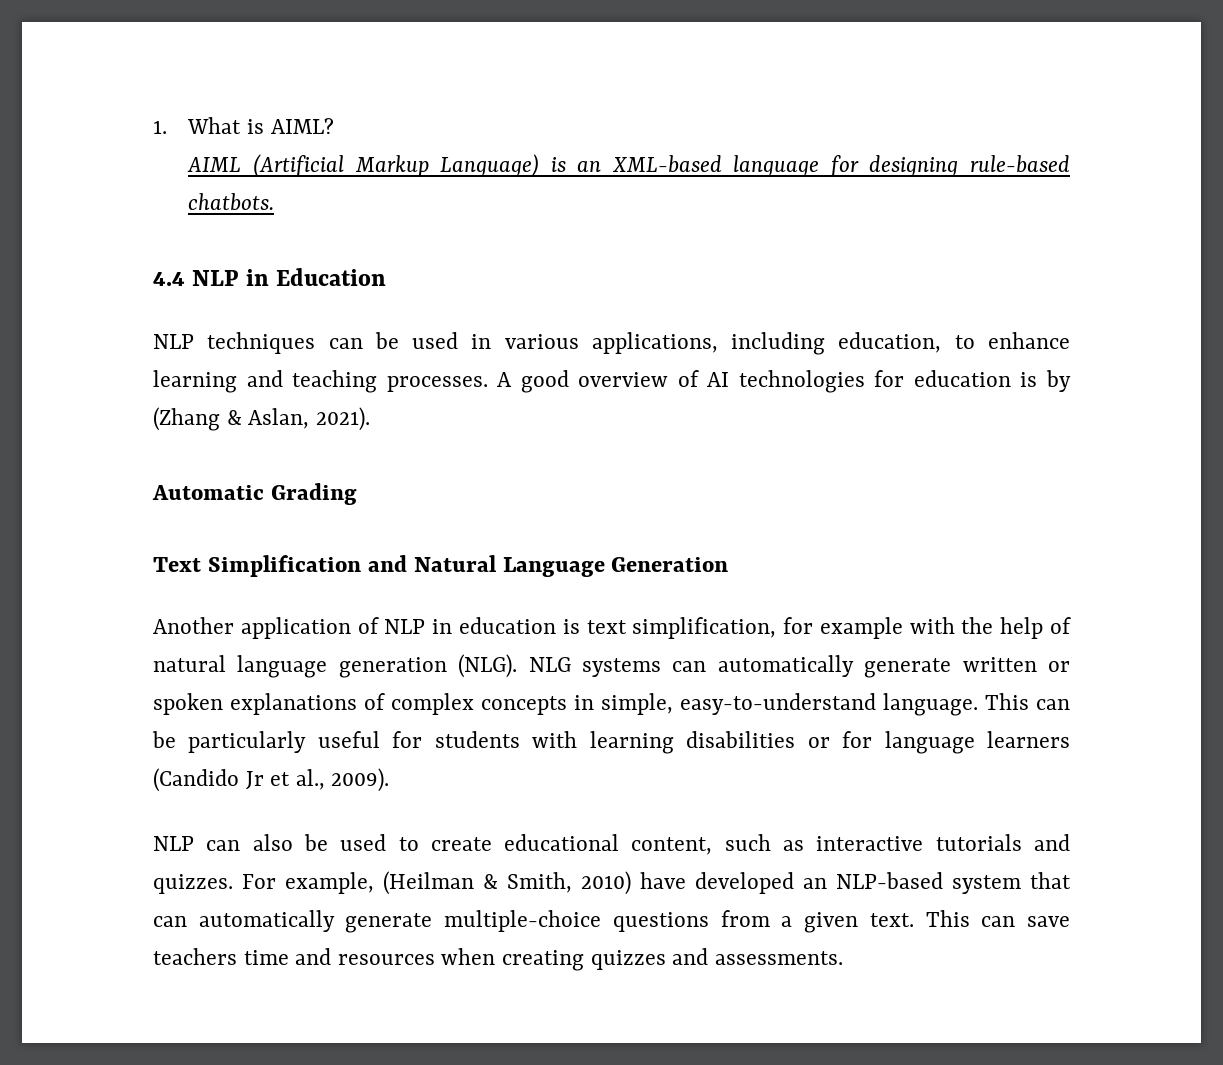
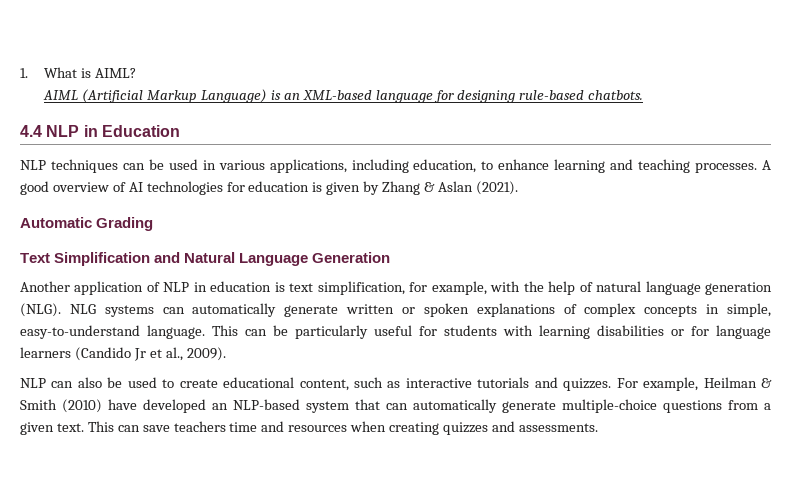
[1046,370,1071,392] [153,407,370,431] by (Zhang & Aslan, 2021). -> [326,181,518,195] given by Zhang & Aslan (2021).
[819,617,903,639] example -> [431,281,487,295] example,
[383,871,631,895] (Heilman & Smith, 2010) -> [703,377,773,388] [20,399,102,413] Heilman & Smith (2010)

